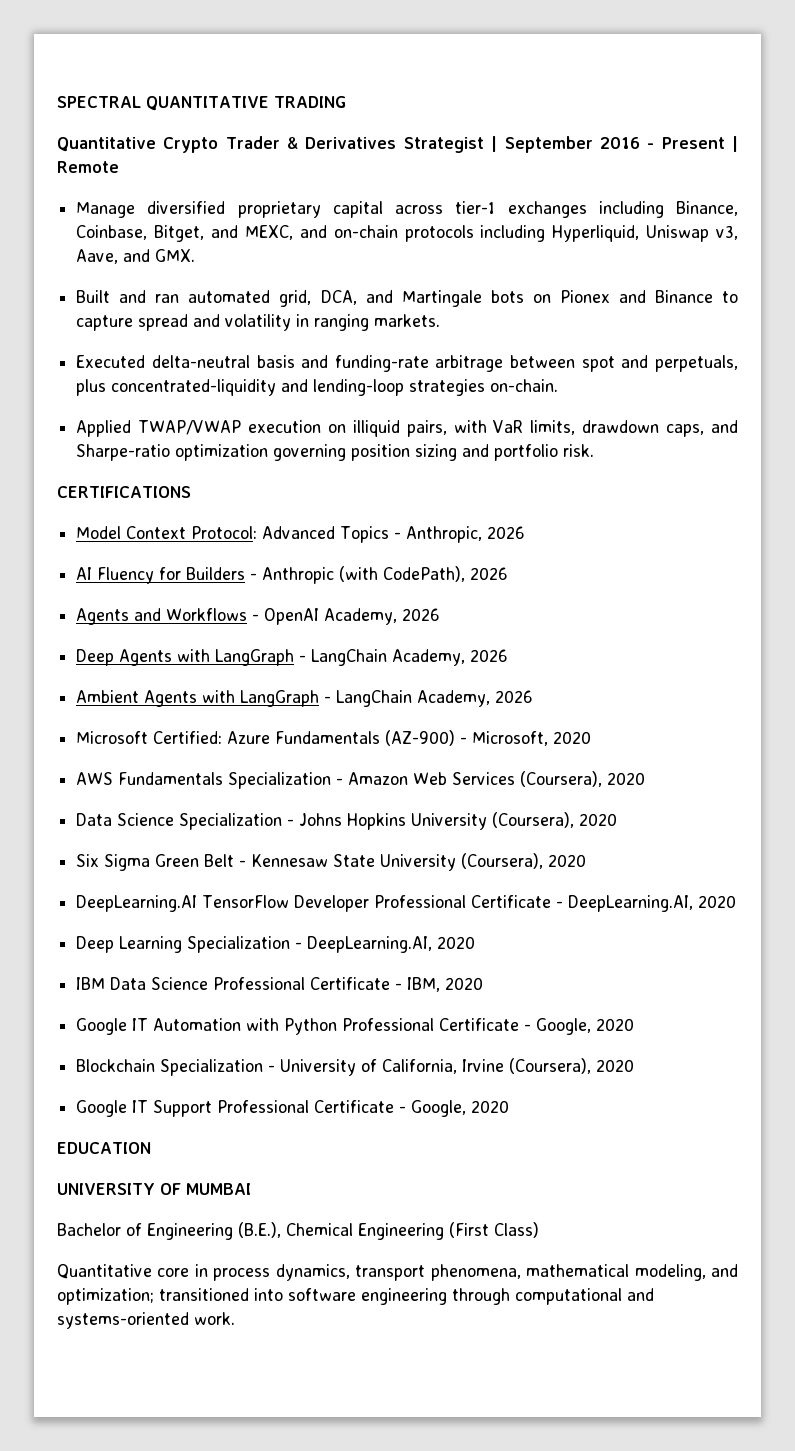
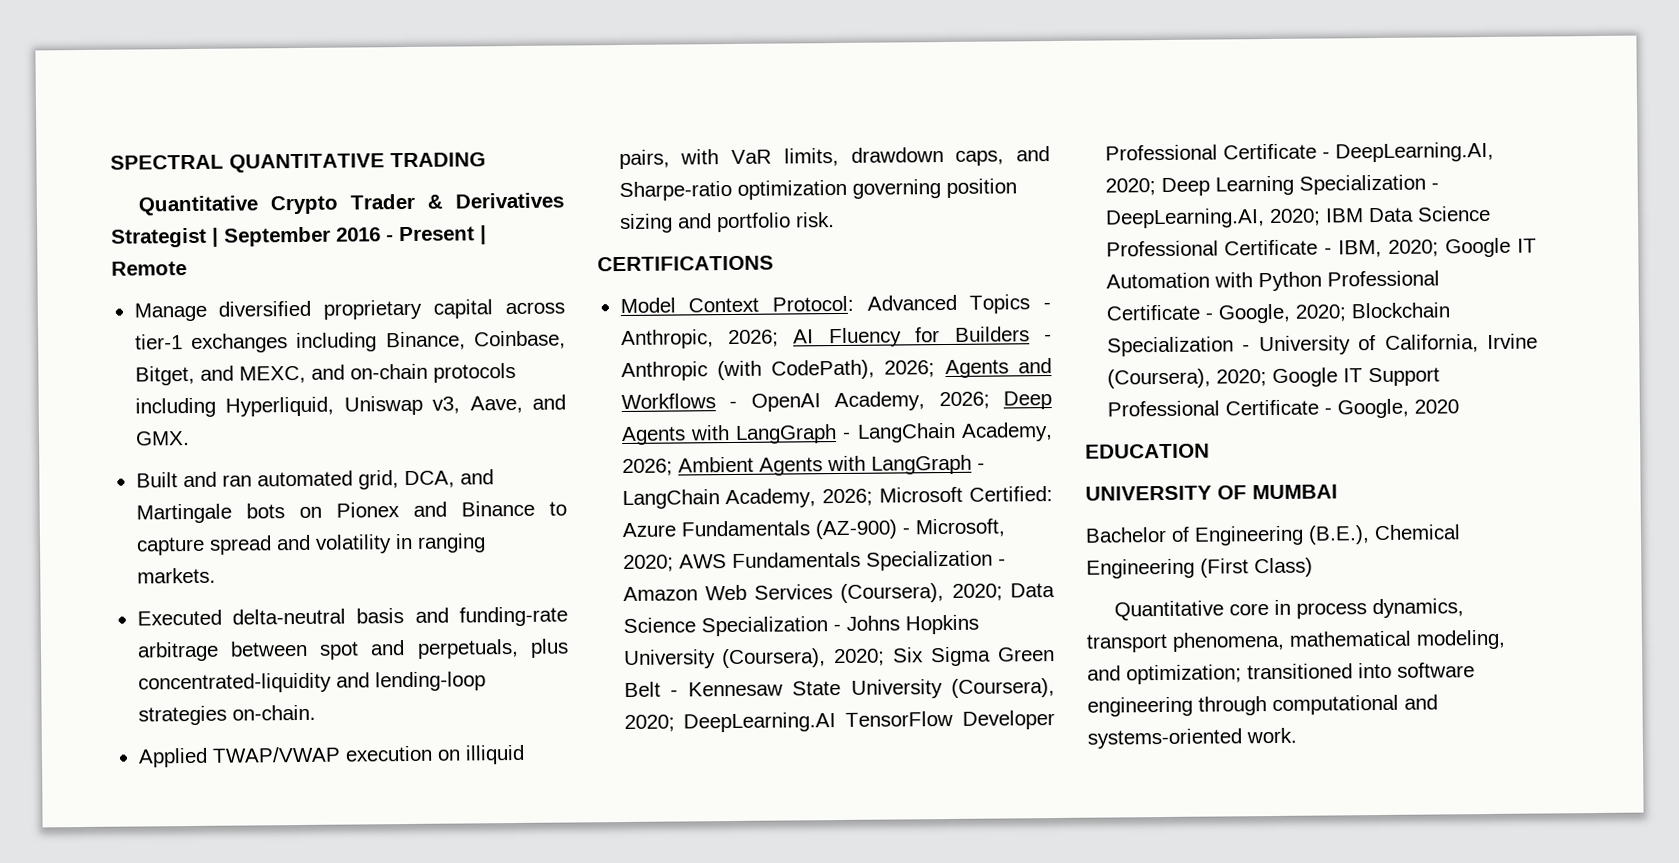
[487,526,526,539] 2026 // -> [727,329,779,348] 2026;
[470,567,509,580] 2026 // -> [884,360,936,378] 2026;
[402,608,441,621] 2026 // -> [938,391,990,410] 2026;
[470,649,509,662] 2026 // -> [621,458,673,477] 2026;
[495,690,534,703] 2026 // -> [822,488,874,507] 2026;
[553,731,592,744] 2020 // -> [622,554,674,573] 2020;
[607,772,646,785] 2020 // -> [951,583,1003,601] 2020;
[579,813,618,826] 2020 // -> [834,648,886,667] 2020;
[548,854,587,867] 2020 // -> [623,714,675,733] 2020;
[698,895,737,908] 2020 // -> [1104,178,1156,196] 2020;
[437,936,476,949] 2020 // -> [1268,208,1321,227] 2020;
[445,977,484,990] 2020 // -> [1388,239,1440,257] 2020;
[596,1018,635,1031] 2020 // -> [1294,304,1347,322] 2020;
[596,1059,635,1072] 2020 // -> [1215,369,1267,387] 2020;

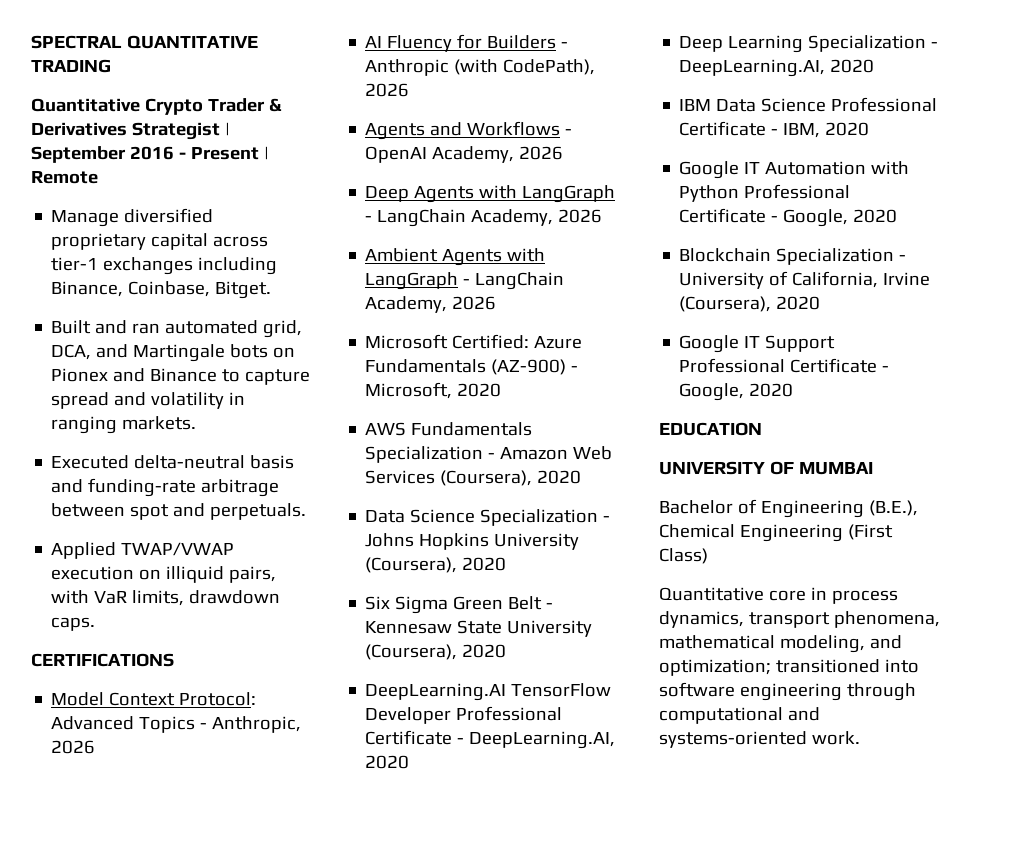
[134,362,516,386] [134,394,566,418] [134,431,190,446] Bitget, and MEXC, and on-chain protocols including Hyperliquid, Uniswap v3, Aave, and GMX. -> [215,281,272,299] Bitget.
[416,638,569,659] [137,671,486,694] [137,704,316,726] perpetuals, plus concentrated-liquidity and lending-loop strategies on-chain. -> [210,503,307,520] perpetuals.
[955,146,1050,166] [618,178,1017,202] [618,212,835,234] caps, and Sharpe-ratio optimization governing position sizing and portfolio risk. -> [51,617,96,631] caps.
[727,329,779,348] 2026; -> [51,740,96,754] 2026 //
[884,360,936,378] 2026; -> [365,83,410,97] 2026 //
[938,391,990,410] 2026; -> [519,146,564,160] 2026 //
[621,458,673,477] 2026; -> [558,209,603,223] 2026 //
[822,488,874,507] 2026; -> [452,296,497,310] 2026 //
[622,554,674,573] 2020; -> [457,383,502,397] 2020 //
[951,583,1003,601] 2020; -> [537,470,582,484] 2020 //
[834,648,886,667] 2020; -> [462,557,507,571] 2020 //
[623,714,675,733] 2020; -> [462,644,507,658] 2020 //
[1104,178,1156,196] 2020; -> [365,755,410,769] 2020 //
[1268,208,1321,227] 2020; -> [830,59,875,73] 2020 //
[1388,239,1440,257] 2020; -> [825,122,870,136] 2020 //
[1294,304,1347,322] 2020; -> [853,209,898,223] 2020 //
[1215,369,1267,387] 2020; -> [776,296,821,310] 2020 //

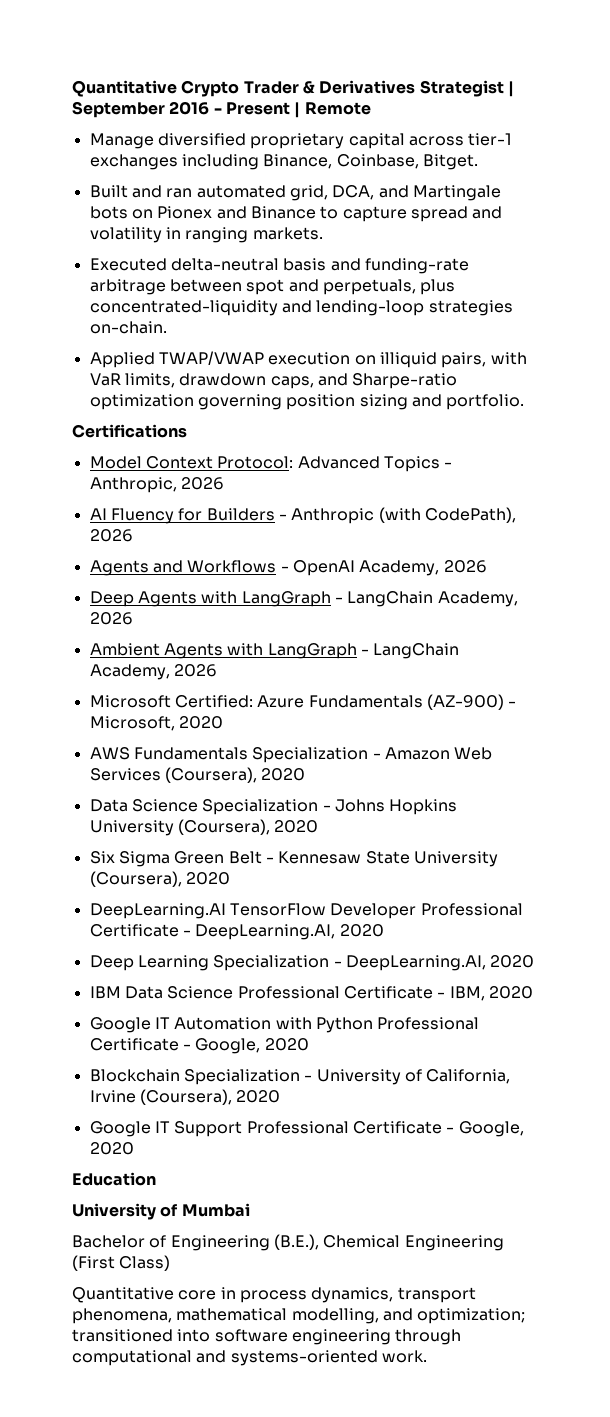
[31,35,258,49] [31,59,111,73] SPECTRAL QUANTITATIVE TRADING // -> (72, 88) none
[210,503,307,520] perpetuals. -> [322,279,456,295] [89,300,513,316] [89,321,167,334] perpetuals, plus concentrated-liquidity and lending-loop strategies on-chain.
[51,617,96,631] [31,653,174,667] caps. // CERTIFICATIONS -> [270,373,458,389] [89,394,525,410] [72,424,187,438] caps, and Sharpe-ratio optimization governing position sizing and portfolio. // Certifications
[659,422,762,436] [659,461,873,475] EDUCATION // UNIVERSITY OF MUMBAI -> [72,1172,156,1186] [72,1203,250,1220] Education // University of Mumbai
[779,635,865,653] modeling, -> [291,1308,379,1324] modelling,

